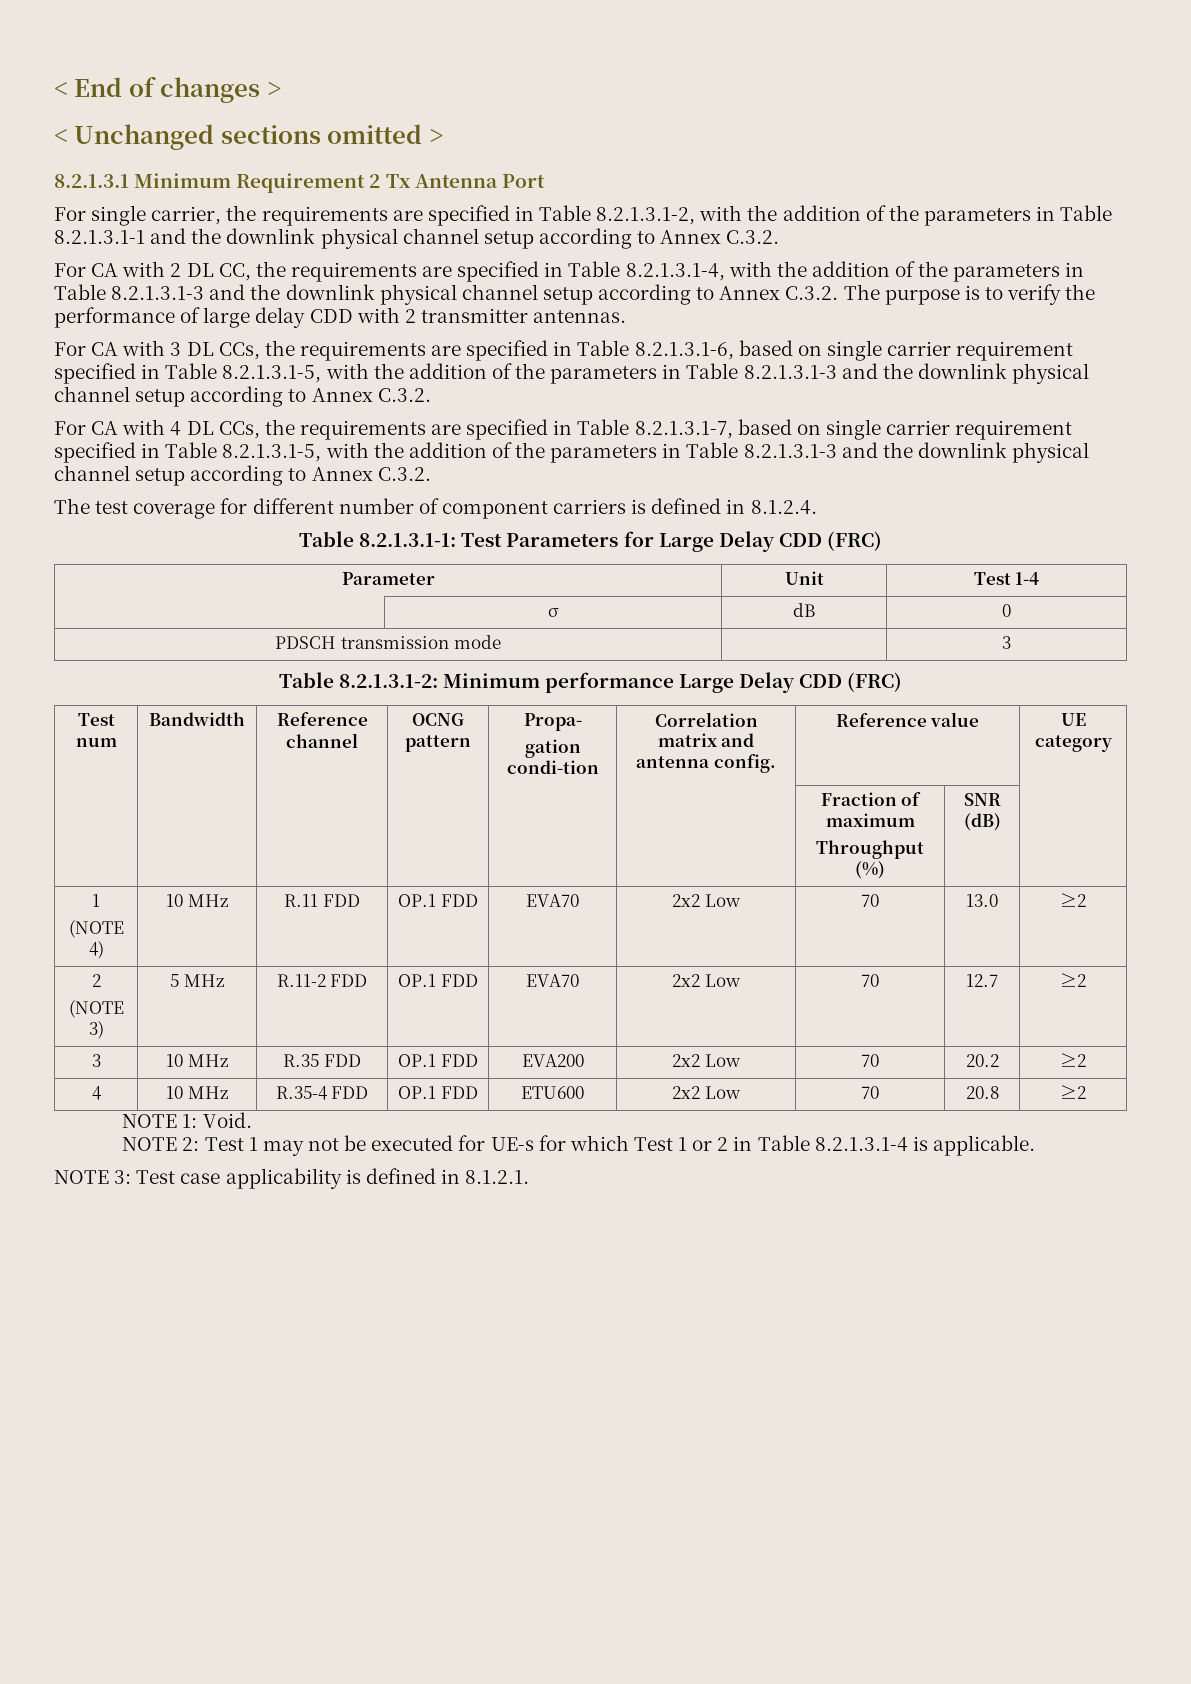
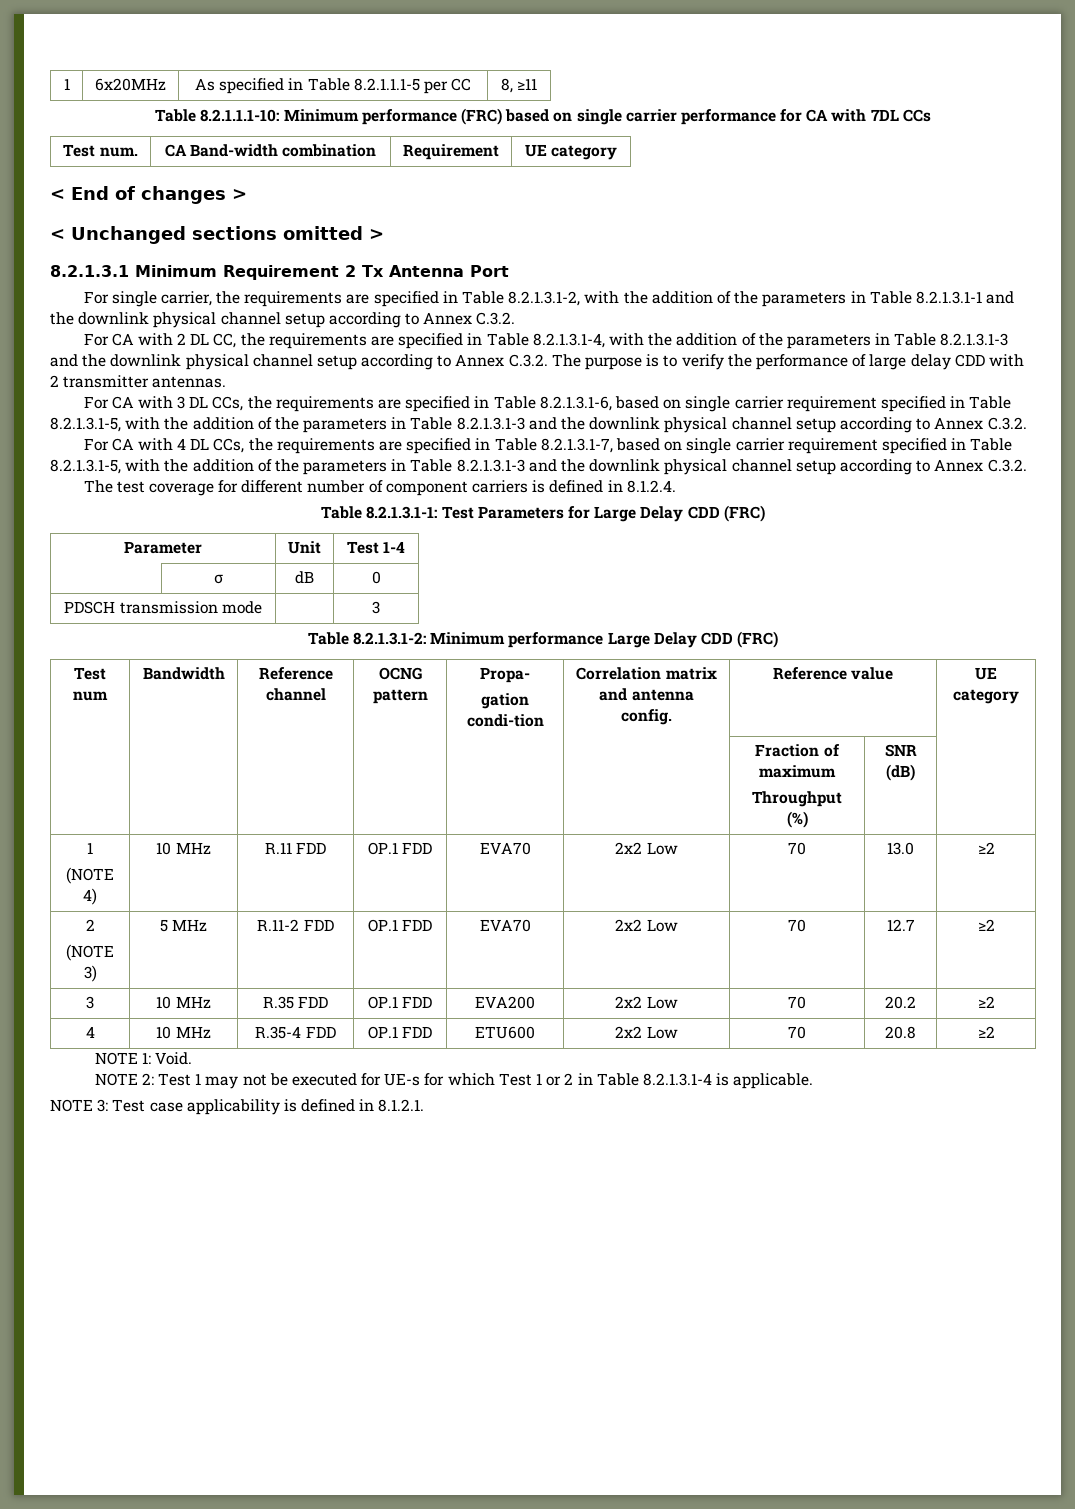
(54, 89) none -> [63,78,70,90] [95,78,166,91] [194,78,472,94] [500,78,538,93] [155,108,931,125] [63,144,138,157] [164,144,377,157] [403,144,499,160] [524,144,618,160] 1 | 6x20MHz | As specified in Table 8.2.1.1.1-5 per CC | 8, ≥11 // Table 8.2.1.1.1-10: Minimum performance (FRC) based on single carrier performance for CA with 7DL CCs // Test num. | CA Band-width combination | Requirement | UE category //

